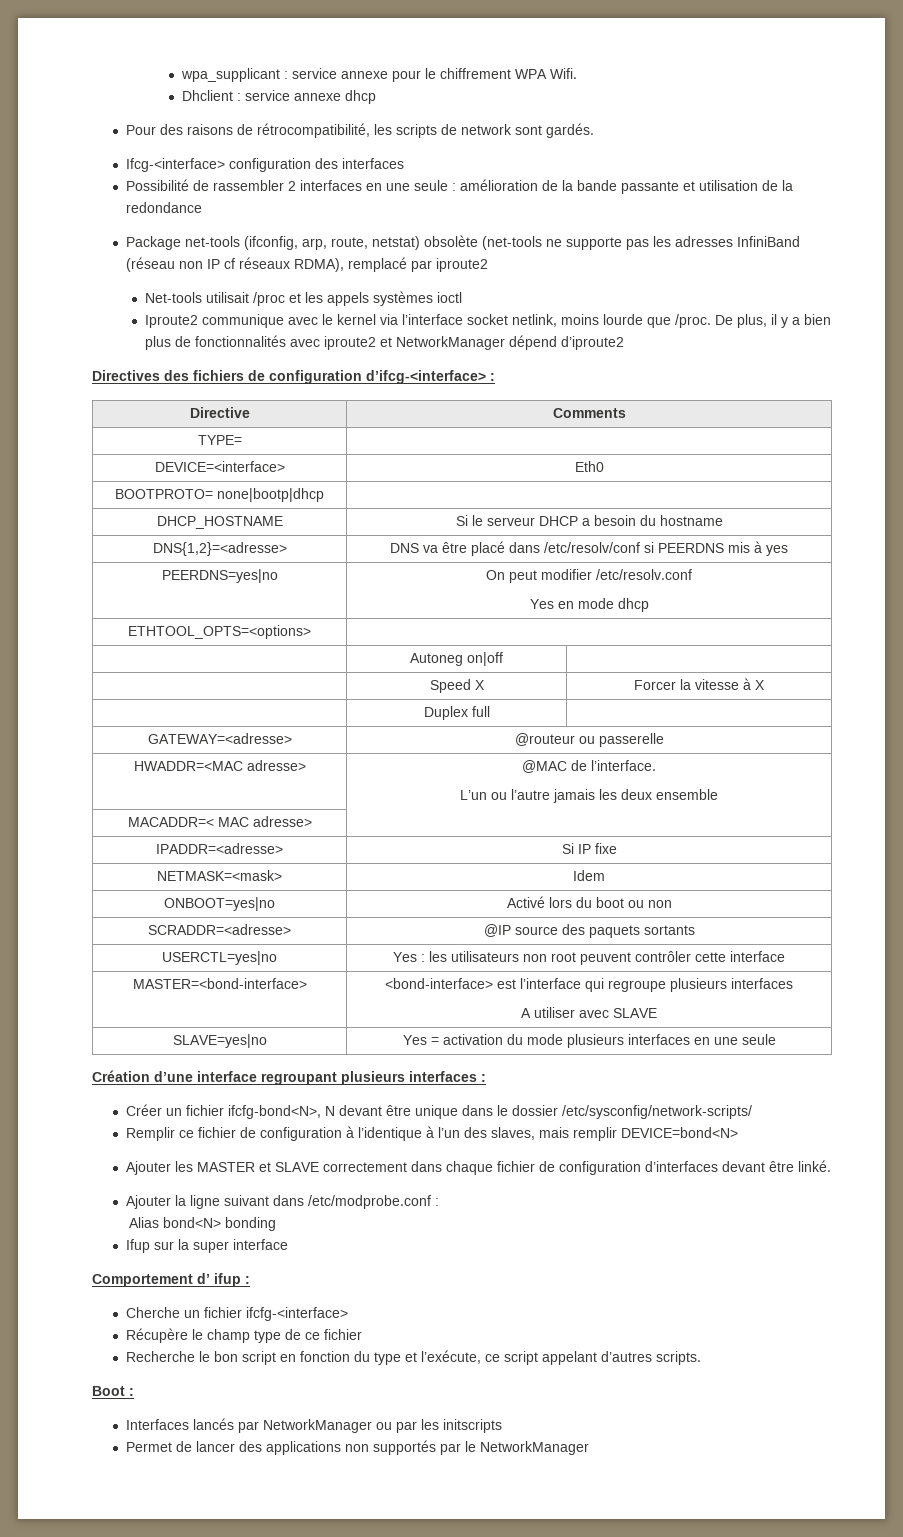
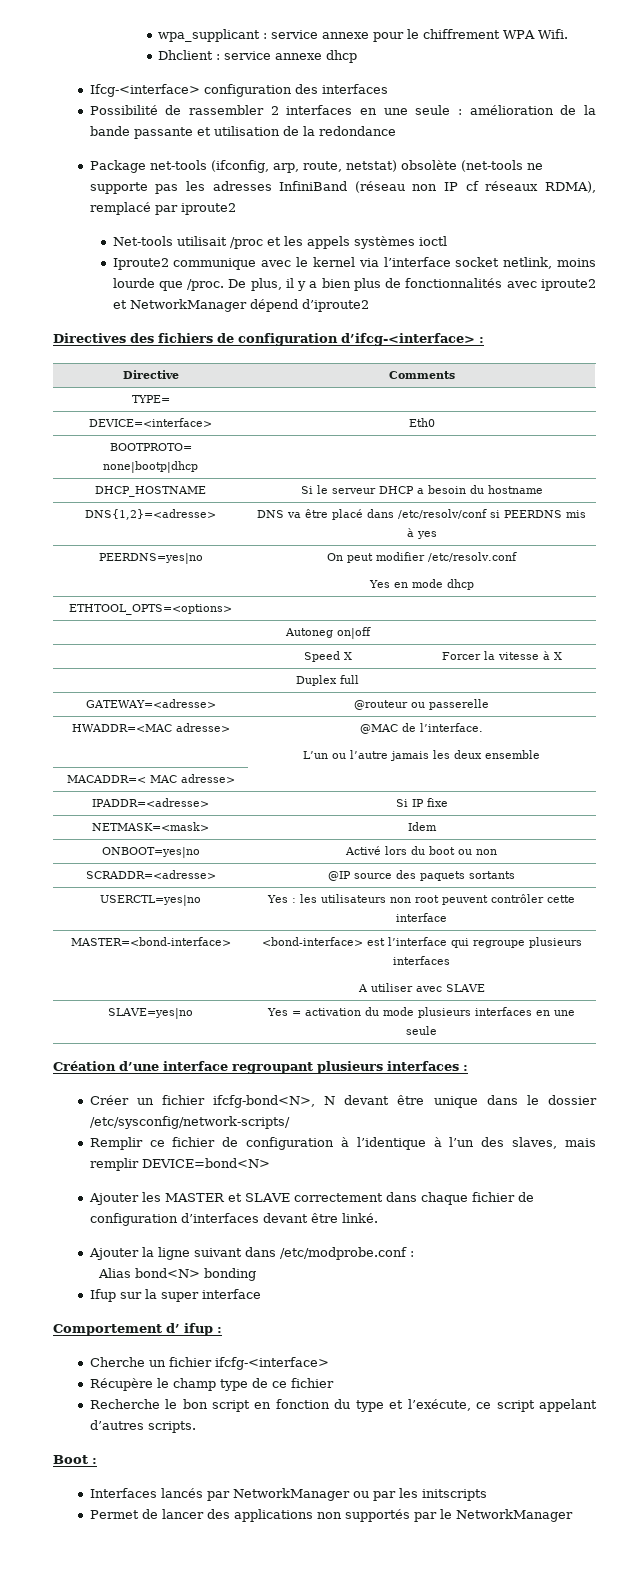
[125,123,594,138] // Pour des raisons de rétrocompatibilité, les scripts de network sont gardés. -> (358, 56) none

